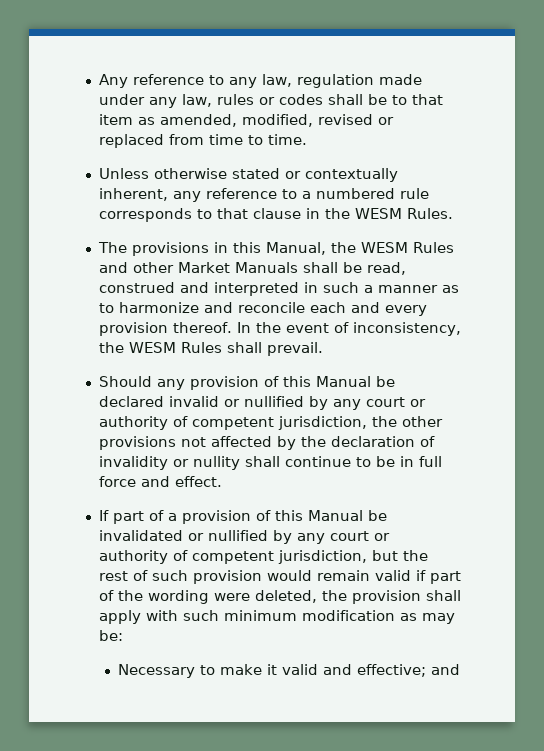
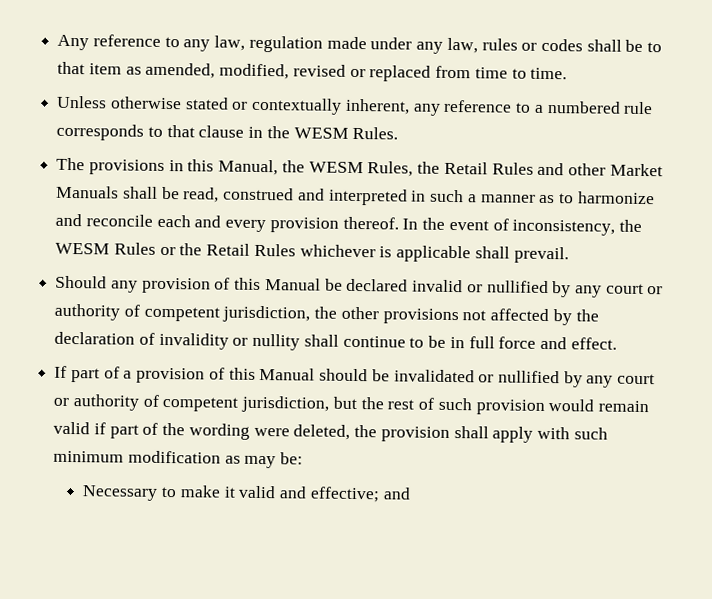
(408, 247) none -> [367,161,488,177] Rules, the Retail
(222, 347) none -> [159,243,472,263] or the Retail Rules whichever is applicable
(363, 515) none -> [319,368,369,382] should

